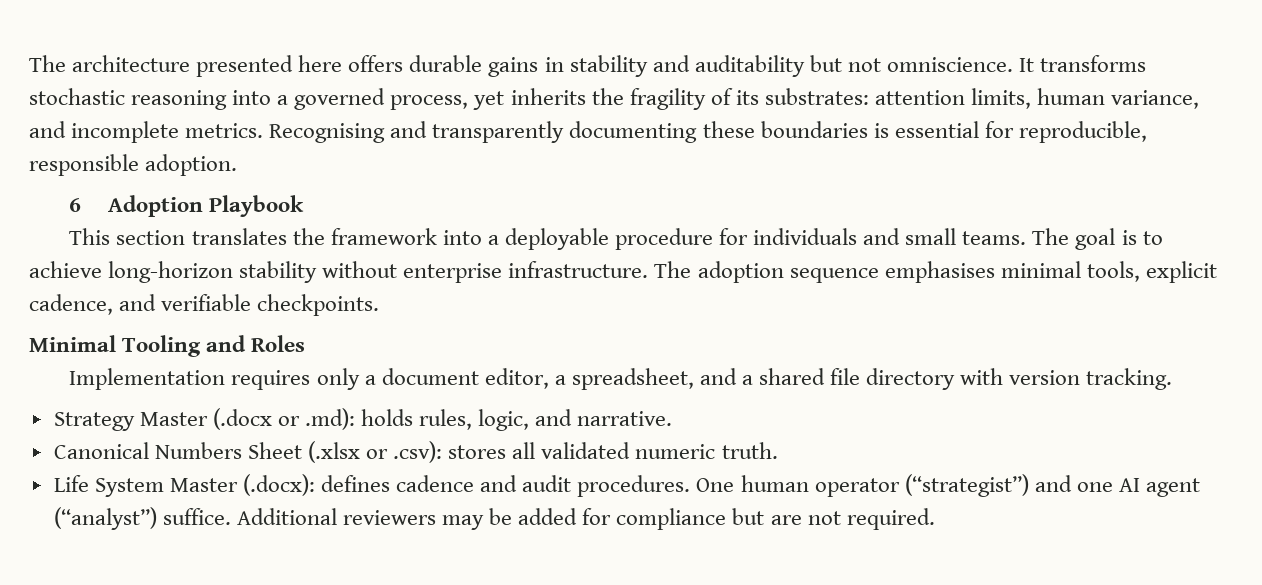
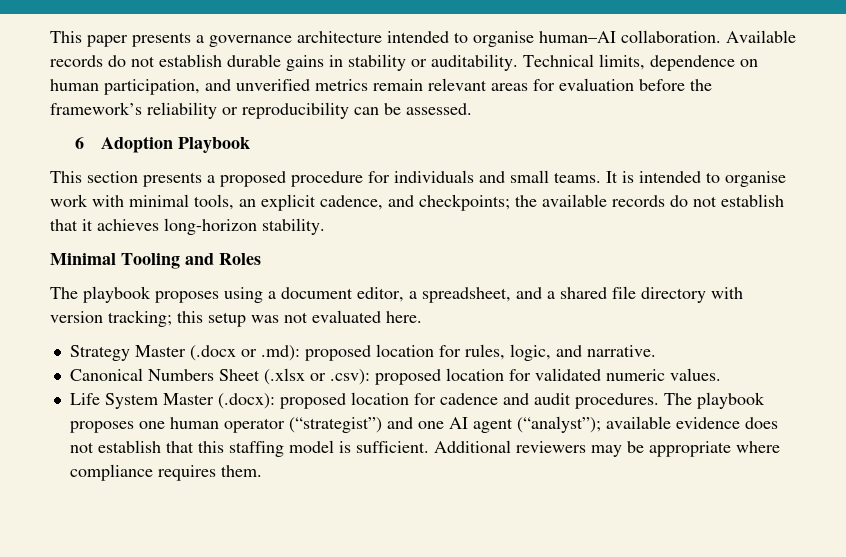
[29,55,1147,77] [29,88,1200,110] [29,121,1147,143] [29,154,238,176] The architecture presented here offers durable gains in stability and auditability but not omniscience. It transforms stochastic reasoning into a governed process, yet inherits the fragility of its substrates: attention limits, human variance, and incomplete metrics. Recognising and transparently documenting these boundaries is essential for reproducible, responsible adoption. -> [50,30,796,47] [50,54,758,71] [50,78,712,95] [50,102,472,119] This paper presents a governance architecture intended to organise human–AI collaboration. Available records do not establish durable gains in stability or auditability. Technical limits, dependence on human participation, and unverified metrics remain relevant areas for evaluation before the framework’s reliability or reproducibility can be assessed.
[191,228,609,250] translates the framework into a deployable -> [143,171,286,187] presents a proposed
[1032,228,1163,250] [29,261,995,283] The goal is to achieve long-horizon stability without enterprise infrastructure. The adoption sequence emphasises -> [606,171,786,187] [50,194,124,207] It is intended to organise work with
(1140, 271) none -> [239,199,256,207] an
[161,294,380,316] verifiable checkpoints. -> [419,194,784,211] [50,218,325,235] checkpoints; the available records do not establish that it achieves long-horizon stability.
[69,368,360,390] Implementation requires only -> [50,286,263,303] The playbook proposes using
[1086,368,1173,390] tracking. -> [108,310,422,327] tracking; this setup was not evaluated here.
[361,409,414,426] holds -> [304,344,461,361] proposed location for
[448,442,536,459] stores all -> [374,368,531,385] proposed location for
[721,442,778,459] truth. -> [669,368,721,381] values.
[321,475,391,492] defines -> [279,392,436,409] proposed location for
[696,478,735,492] One -> [663,392,765,409] [69,421,165,433] The playbook proposes one
[53,507,935,530] (“analyst”) suffice. Additional reviewers may be added for compliance but are not required. -> [516,416,778,433] [69,440,780,457] [69,464,262,481] (“analyst”); available evidence does not establish that this staffing model is sufficient. Additional reviewers may be appropriate where compliance requires them.

